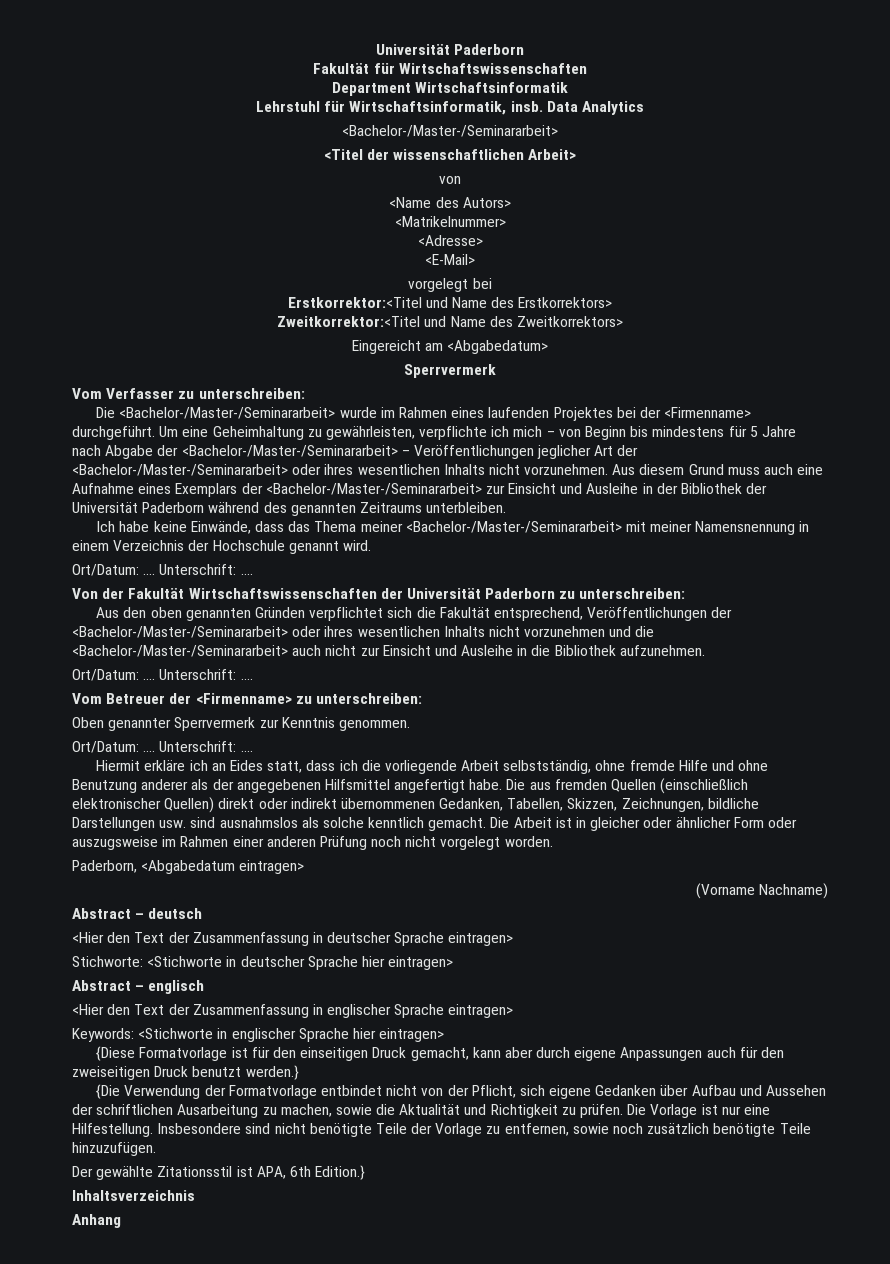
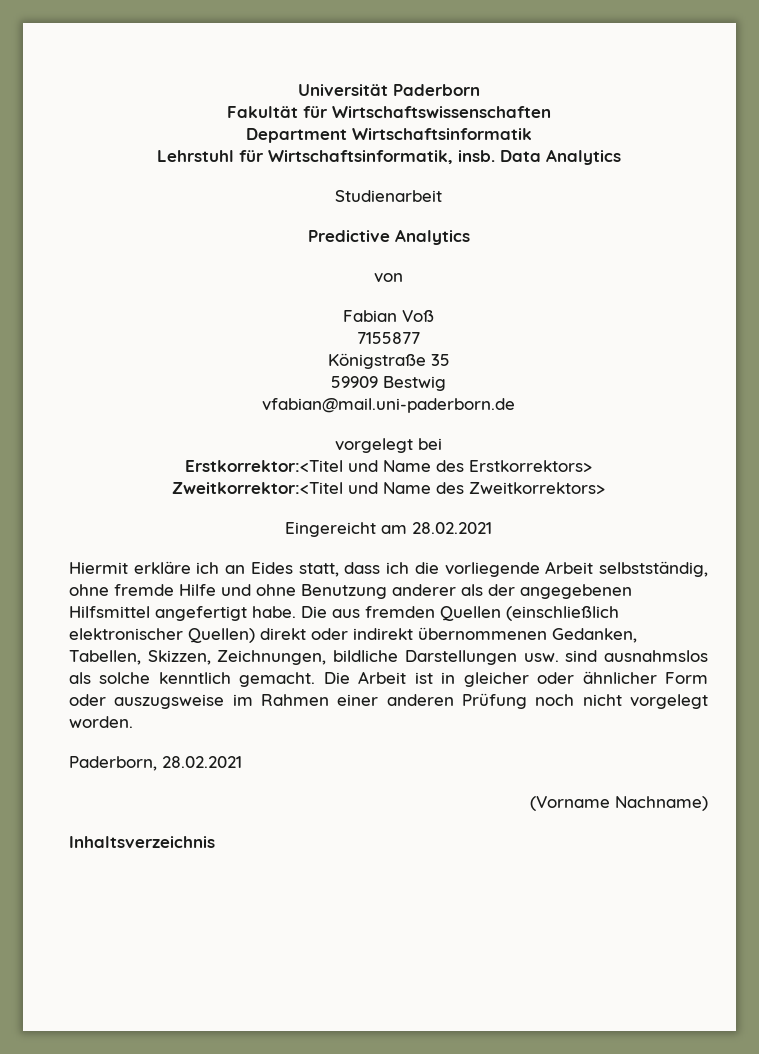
[342,125,558,137] [323,149,577,160] [439,176,461,184] [389,197,511,208] [394,216,506,227] [417,235,483,246] [425,254,475,265] <Bachelor-/Master-/Seminararbeit> // <Titel der wissenschaftlichen Arbeit> // von // <Name des Autors> // <Matrikelnummer> // <Adresse> // <E-Mail> -> [335,190,442,202] [307,229,470,245] [374,273,403,283] [343,310,434,322] [357,332,420,344] [327,353,450,369] [331,376,446,391] [262,398,515,413] Studienarbeit // Predictive Analytics // von // Fabian Voß // 7155877 // Königstraße 35 // 59909 Bestwig // vfabian@mail.uni-paderborn.de
[447,340,549,354] [404,364,496,378] [72,388,305,399] [96,407,752,421] [72,426,796,440] [72,445,639,459] [72,464,824,476] [72,483,768,497] [72,502,507,516] [96,521,810,535] [72,540,371,554] [72,564,253,576] [72,588,686,599] [96,607,733,621] [72,626,655,638] [72,645,705,657] [72,669,253,681] [72,693,422,704] [72,717,410,731] [72,741,253,753] <Abgabedatum> // Sperrvermerk // Vom Verfasser zu unterschreiben: // Die <Bachelor-/Master-/Seminararbeit> wurde im Rahmen eines laufenden Projektes bei der <Firmenname> durchgeführt. Um eine Geheimhaltung zu gewährleisten, verpflichte ich mich – von Beginn bis mindestens für 5 Jahre nach Abgabe der <Bachelor-/Master-/Seminararbeit> – Veröffentlichungen jeglicher Art der <Bachelor-/Master-/Seminararbeit> oder ihres wesentlichen Inhalts nicht vorzunehmen. Aus diesem Grund muss auch eine Aufnahme eines Exemplars der <Bachelor-/Master-/Seminararbeit> zur Einsicht und Ausleihe in der Bibliothek der Universität Paderborn während des genannten Zeitraums unterbleiben. // Ich habe keine Einwände, dass das Thema meiner <Bachelor-/Master-/Seminararbeit> mit meiner Namensnennung in einem Verzeichnis der Hochschule genannt wird. // Ort/Datum: .... Unterschrift: .... // Von der Fakultät Wirtschaftswissenschaften der Universität Paderborn zu unterschreiben: // Aus den oben genannten Gründen verpflichtet sich die Fakultät entsprechend, Veröffentlichungen der <Bachelor-/Master-/Seminararbeit> oder ihres wesentlichen Inhalts nicht vorzunehmen und die <Bachelor-/Master-/Seminararbeit> auch nicht zur Einsicht und Ausleihe in die Bibliothek aufzunehmen. // Ort/Datum: .... Unterschrift: .... // Vom Betreuer der <Firmenname> zu unterschreiben: // Oben genannter Sperrvermerk zur Kenntnis genommen. // Ort/Datum: .... Unterschrift: .... -> [412,522,492,534] 28.02.2021
[141,860,305,874] <Abgabedatum eintragen> -> [162,756,242,768] 28.02.2021
[72,908,203,919] [72,932,514,946] [72,956,454,970] [72,980,205,994] [72,1004,514,1018] [72,1028,445,1042] [96,1046,784,1061] [72,1065,299,1080] [96,1084,826,1099] [72,1104,770,1118] [72,1123,811,1137] [72,1142,156,1156] [72,1165,366,1180] // Abstract – deutsch // <Hier den Text der Zusammenfassung in deutscher Sprache eintragen> // Stichworte: <Stichworte in deutscher Sprache hier eintragen> // Abstract – englisch // <Hier den Text der Zusammenfassung in englischer Sprache eintragen> // Keywords: <Stichworte in englischer Sprache hier eintragen> // {Diese Formatvorlage ist für den einseitigen Druck gemacht, kann aber durch eigene Anpassungen auch für den zweiseitigen Druck benutzt werden.} // {Die Verwendung der Formatvorlage entbindet nicht von der Pflicht, sich eigene Gedanken über Aufbau und Aussehen der schriftlichen Ausarbeitung zu machen, sowie die Aktualität und Richtigkeit zu prüfen. Die Vorlage ist nur eine Hilfestellung. Insbesondere sind nicht benötigte Teile der Vorlage zu entfernen, sowie noch zusätzlich benötigte Teile hinzuzufügen. // Der gewählte Zitationsstil ist APA, 6th Edition.} -> (708, 803) none
[72,1214,121,1228] // Anhang -> (215, 842) none

